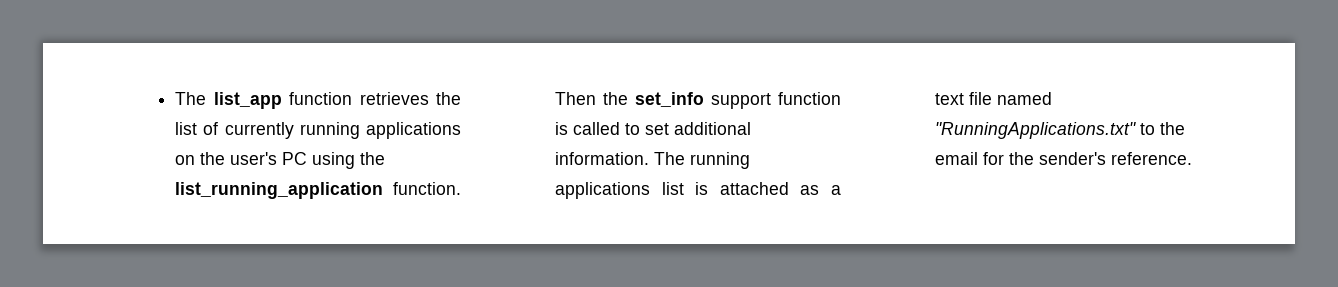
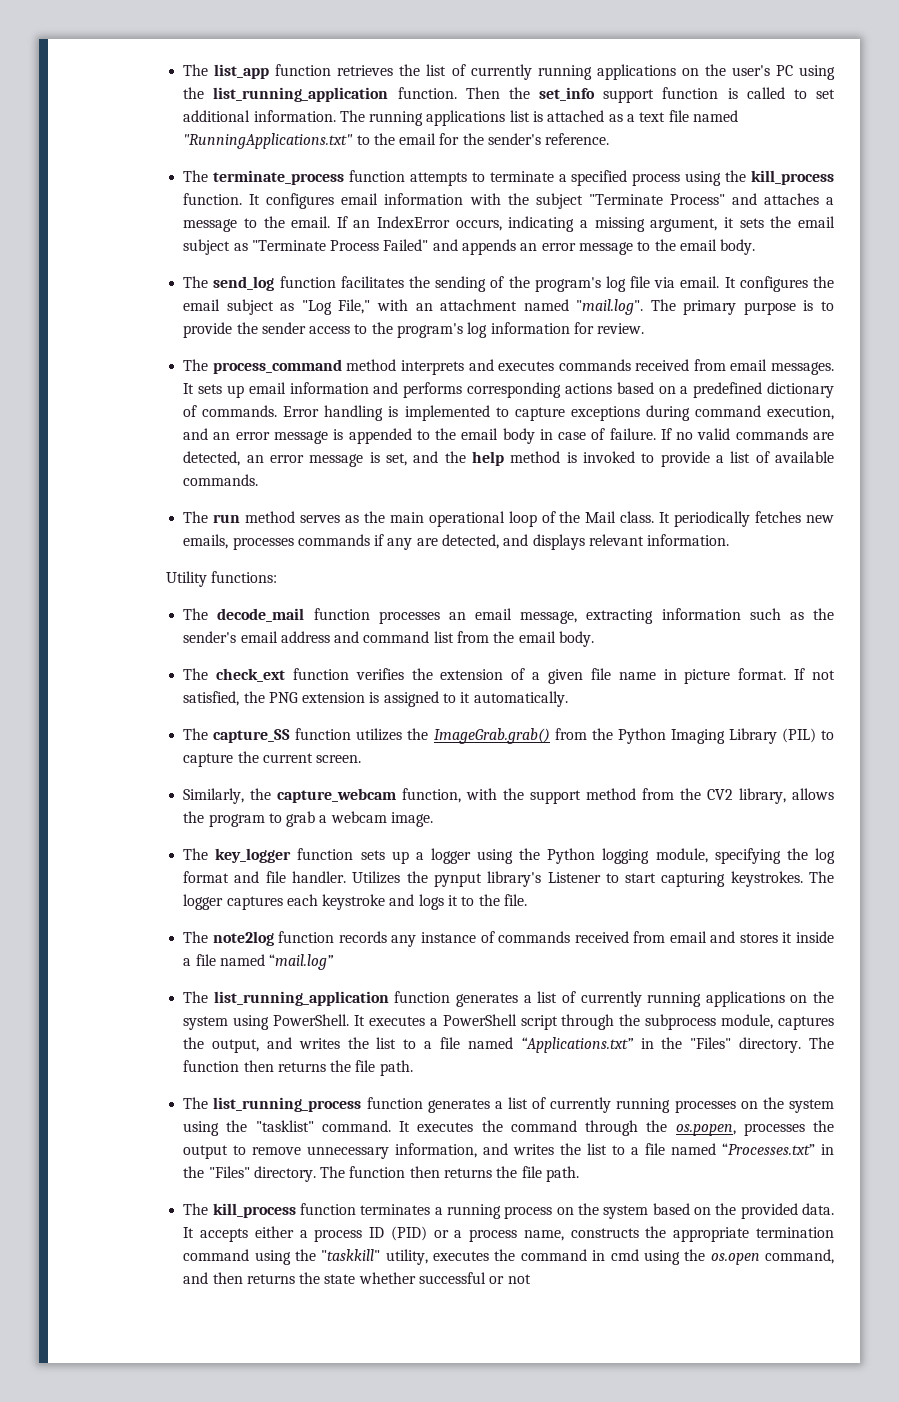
(1193, 158) none -> [183,170,835,186] [183,193,834,209] [183,216,835,232] [183,239,756,255] [183,276,834,292] [183,299,835,315] [183,322,645,338] [183,359,835,375] [183,382,834,398] [183,405,835,421] [183,428,834,444] [183,451,834,467] [183,474,259,486] [183,511,835,527] [183,534,730,550] [165,571,277,587] [183,608,834,624] [183,631,595,647] [183,668,836,684] [183,691,568,707] [183,728,834,744] [183,751,362,767] [183,788,834,804] [183,811,434,827] [183,848,835,864] [183,871,834,887] [183,894,528,910] [183,931,835,947] [183,954,335,970] [183,991,835,1007] [183,1014,834,1030] [183,1037,835,1053] [183,1060,413,1076] [183,1097,835,1113] [183,1120,834,1136] [183,1143,834,1159] [183,1166,580,1182] [183,1203,834,1219] [183,1226,834,1242] [183,1249,834,1265] [183,1272,531,1284] // The terminate_process function attempts to terminate a specified process using the kill_process function. It configures email information with the subject "Terminate Process" and attaches a message to the email. If an IndexError occurs, indicating a missing argument, it sets the email subject as "Terminate Process Failed" and appends an error message to the email body. // The send_log function facilitates the sending of the program's log file via email. It configures the email subject as "Log File," with an attachment named "mail.log". The primary purpose is to provide the sender access to the program's log information for review. // The process_command method interprets and executes commands received from email messages. It sets up email information and performs corresponding actions based on a predefined dictionary of commands. Error handling is implemented to capture exceptions during command execution, and an error message is appended to the email body in case of failure. If no valid commands are detected, an error message is set, and the help method is invoked to provide a list of available commands. // The run method serves as the main operational loop of the Mail class. It periodically fetches new emails, processes commands if any are detected, and displays relevant information. // Utility functions: // The decode_mail function processes an email message, extracting information such as the sender's email address and command list from the email body. // The check_ext function verifies the extension of a given file name in picture format. If not satisfied, the PNG extension is assigned to it automatically. // The capture_SS function utilizes the ImageGrab.grab() from the Python Imaging Library (PIL) to capture the current screen. // Similarly, the capture_webcam function, with the support method from the CV2 library, allows the program to grab a webcam image. // The key_logger function sets up a logger using the Python logging module, specifying the log format and file handler. Utilizes the pynput library's Listener to start capturing keystrokes. The logger captures each keystroke and logs it to the file. // The note2log function records any instance of commands received from email and stores it inside a file named “mail.log” // The list_running_application function generates a list of currently running applications on the system using PowerShell. It executes a PowerShell script through the subprocess module, captures the output, and writes the list to a file named “Applications.txt” in the "Files" directory. The function then returns the file path. // The list_running_process function generates a list of currently running processes on the system using the "tasklist" command. It executes the command through the os.popen, processes the output to remove unnecessary information, and writes the list to a file named “Processes.txt” in the "Files" directory. The function then returns the file path. // The kill_process function terminates a running process on the system based on the provided data. It accepts either a process ID (PID) or a process name, constructs the appropriate termination command using the "taskkill" utility, executes the command in cmd using the os.open command, and then returns the state whether successful or not

